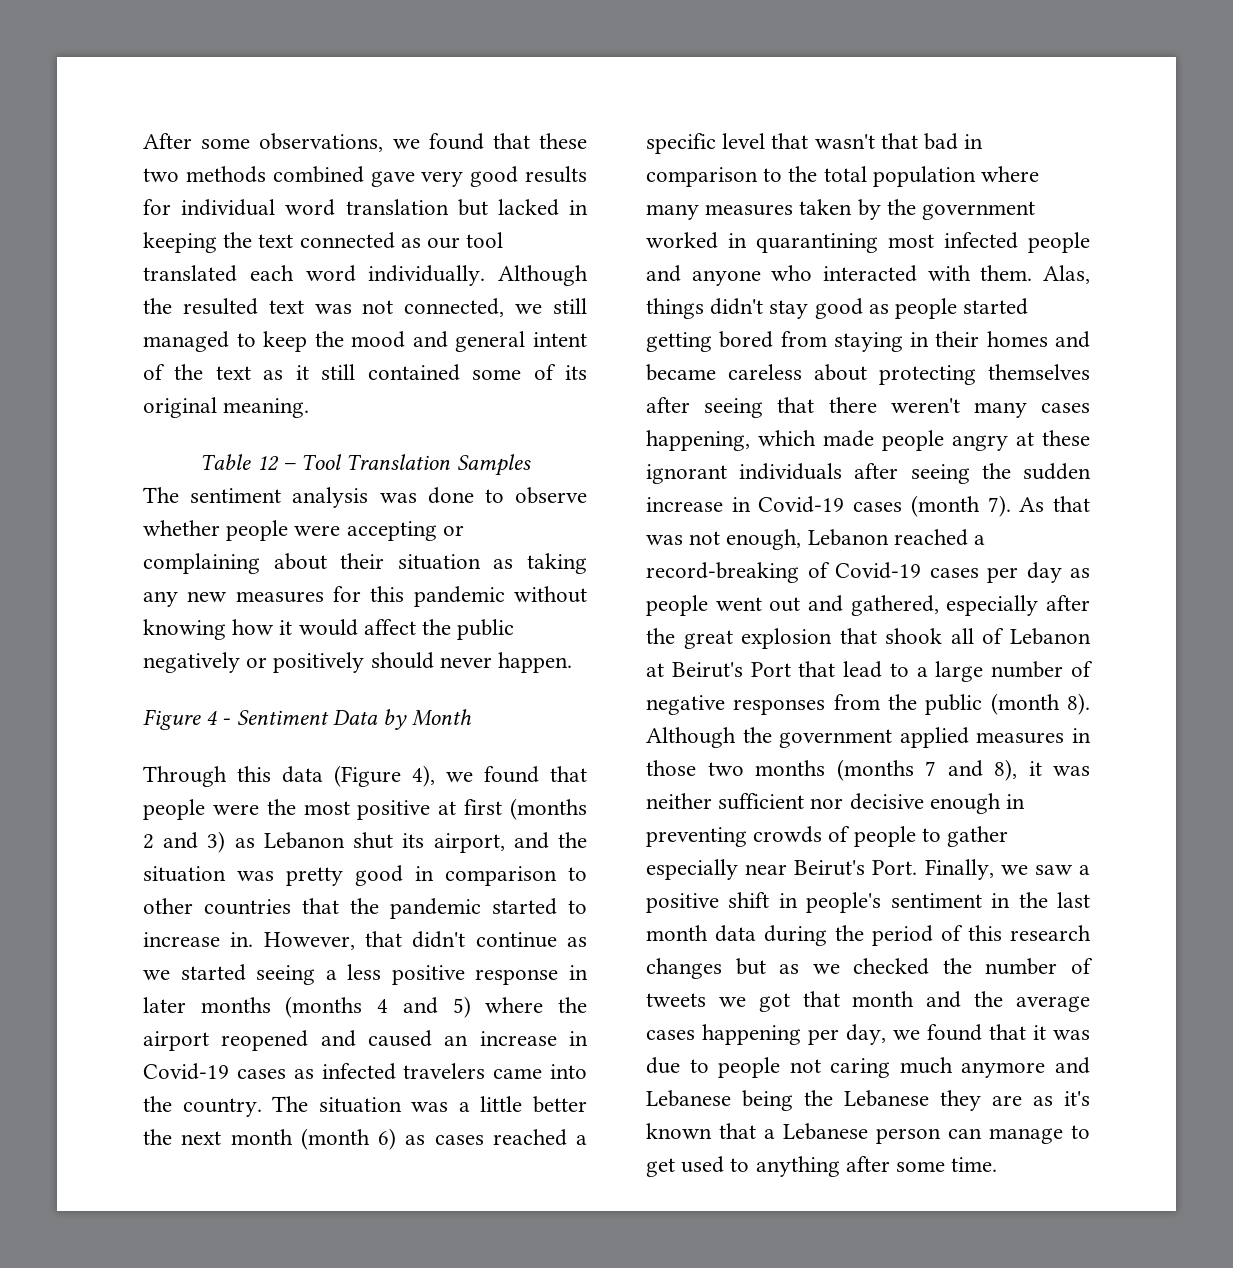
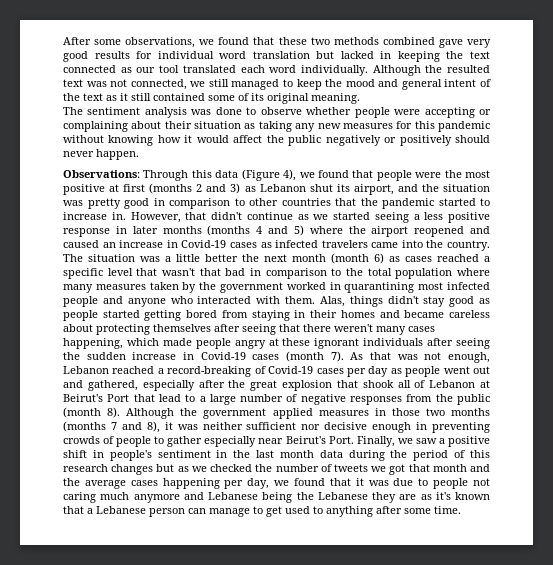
[200,454,531,476] // Table 12 – Tool Translation Samples -> (360, 98) none
[143,709,473,730] Figure 4 - Sentiment Data by Month // -> [63,170,140,178] Observations:

